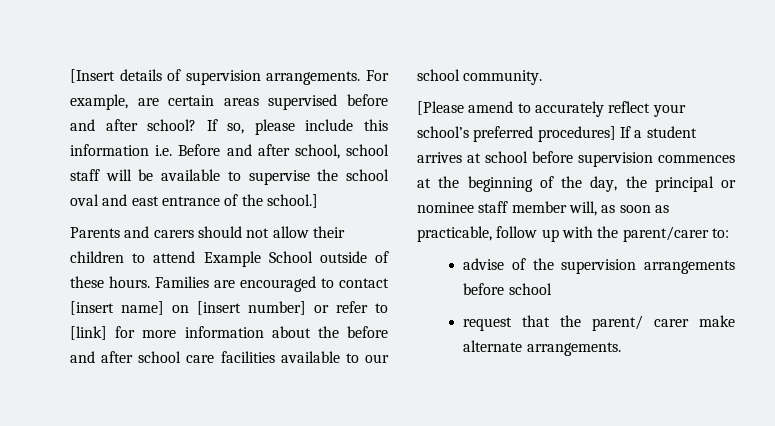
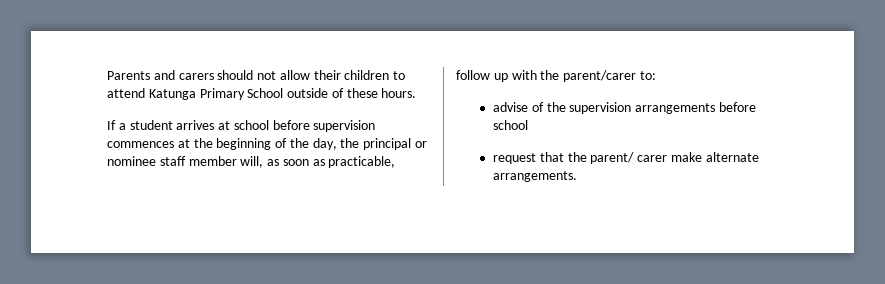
[70,69,389,85] [70,94,388,110] [70,119,388,135] [70,144,389,159] [70,169,390,185] [70,194,318,208] [Insert details of supervision arrangements. For example, are certain areas supervised before and after school? If so, please include this information i.e. Before and after school, school staff will be available to supervise the school oval and east entrance of the school.] // -> (107, 75) none
[203,251,261,267] Example -> [148,88,245,100] Katunga Primary
[155,276,389,292] [70,301,388,315] [70,326,388,340] [70,351,389,363] [417,69,543,85] [417,101,686,117] [417,126,616,142] Families are encouraged to contact [insert name] on [insert number] or refer to [link] for more information about the before and after school care facilities available to our school community. // [Please amend to accurately reflect your school’s preferred procedures] -> (417, 93) //

